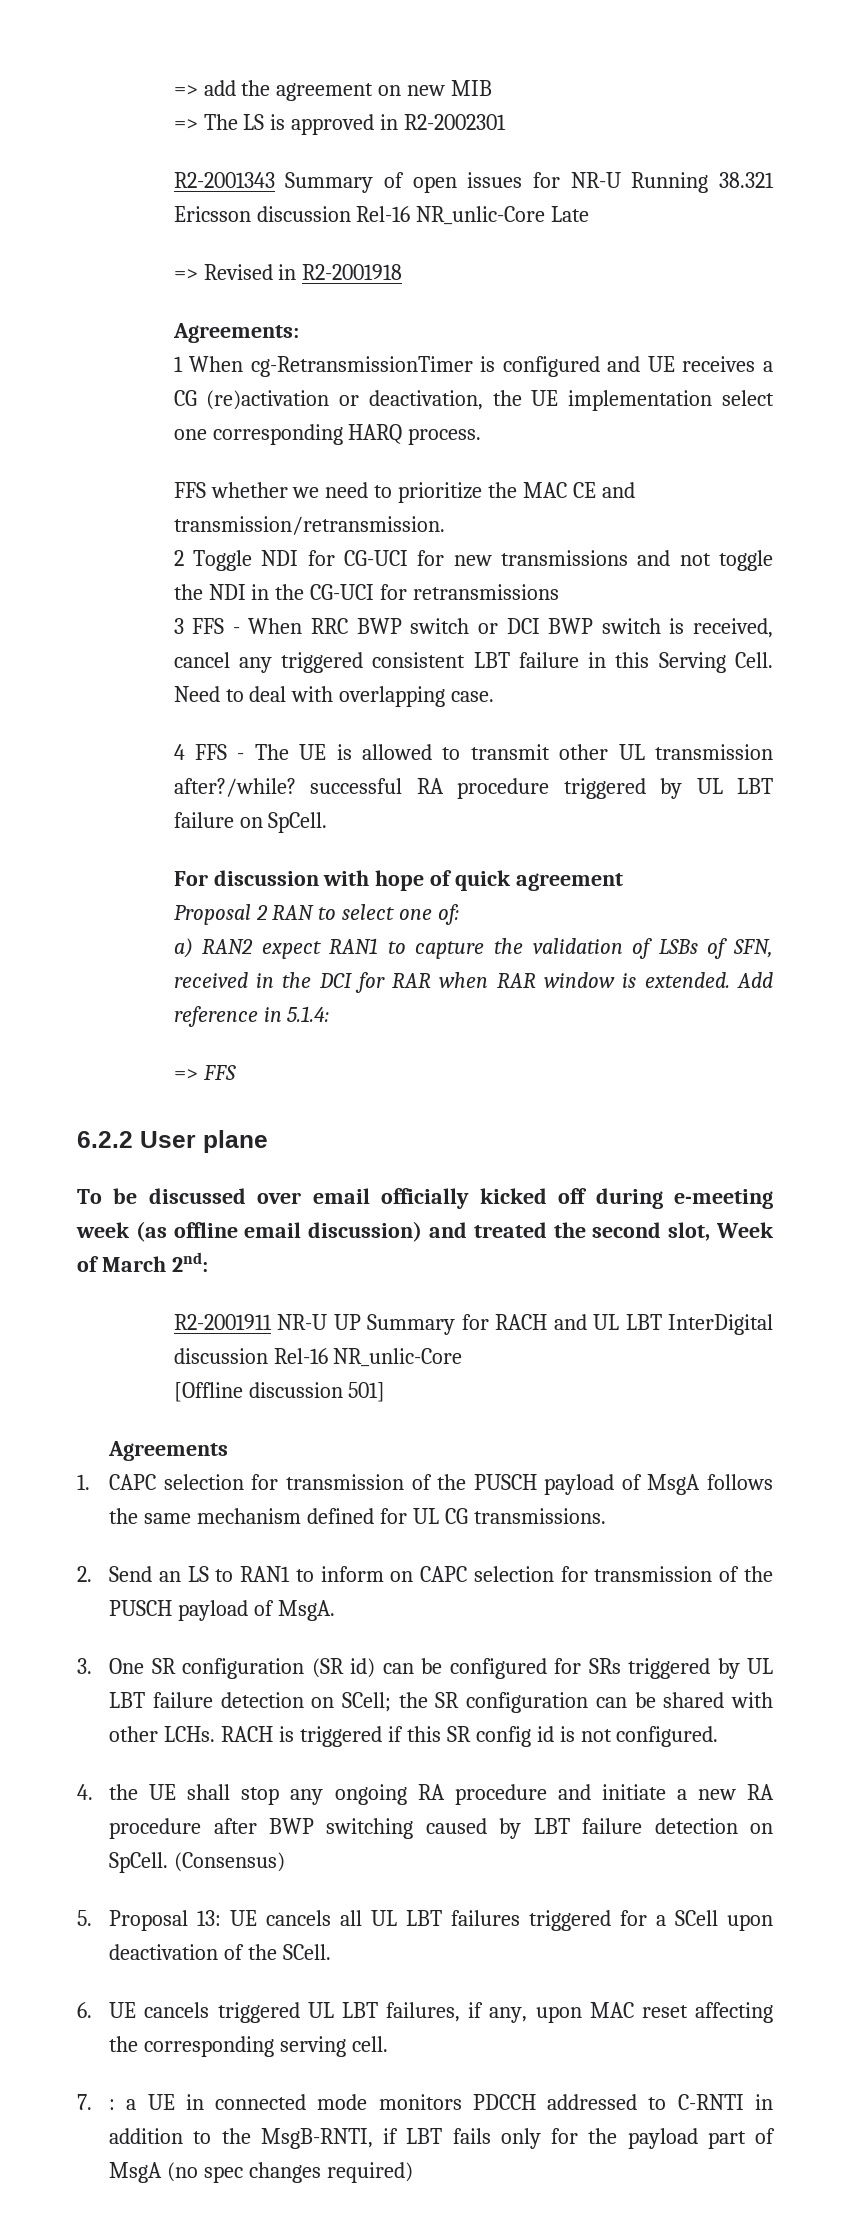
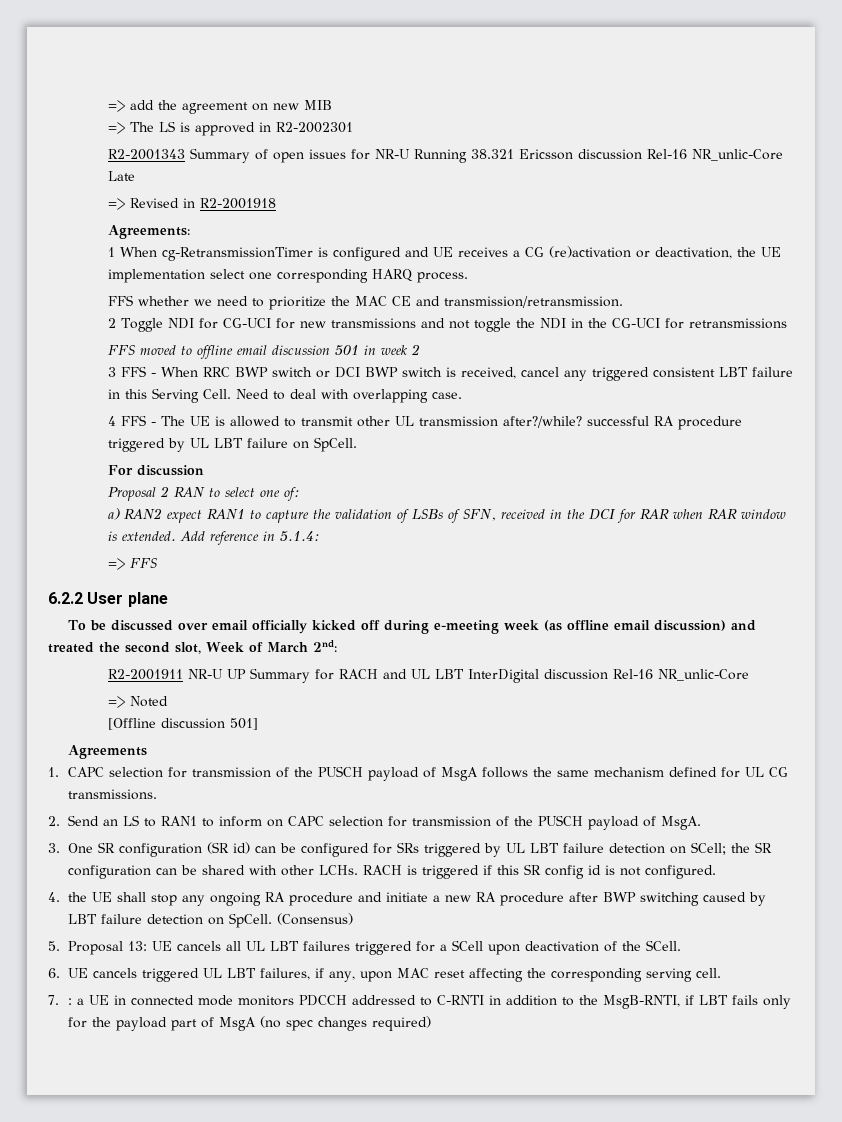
(560, 592) none -> [107,344,420,359] // FFS moved to offline email discussion 501 in week 2
[323,870,624,891] with hope of quick agreement -> (204, 470) none
(463, 1357) none -> [107,696,168,708] // => Noted

